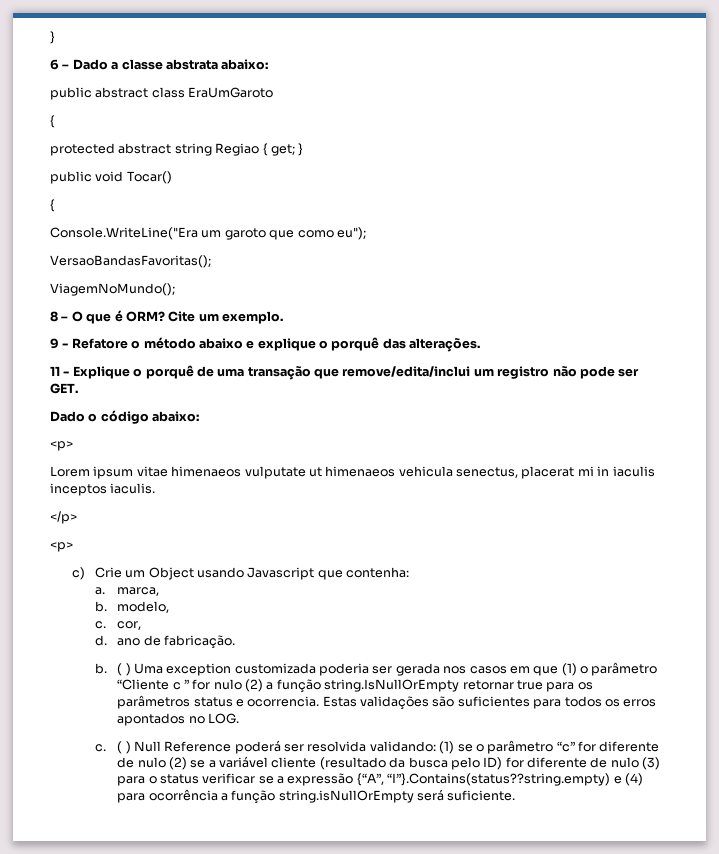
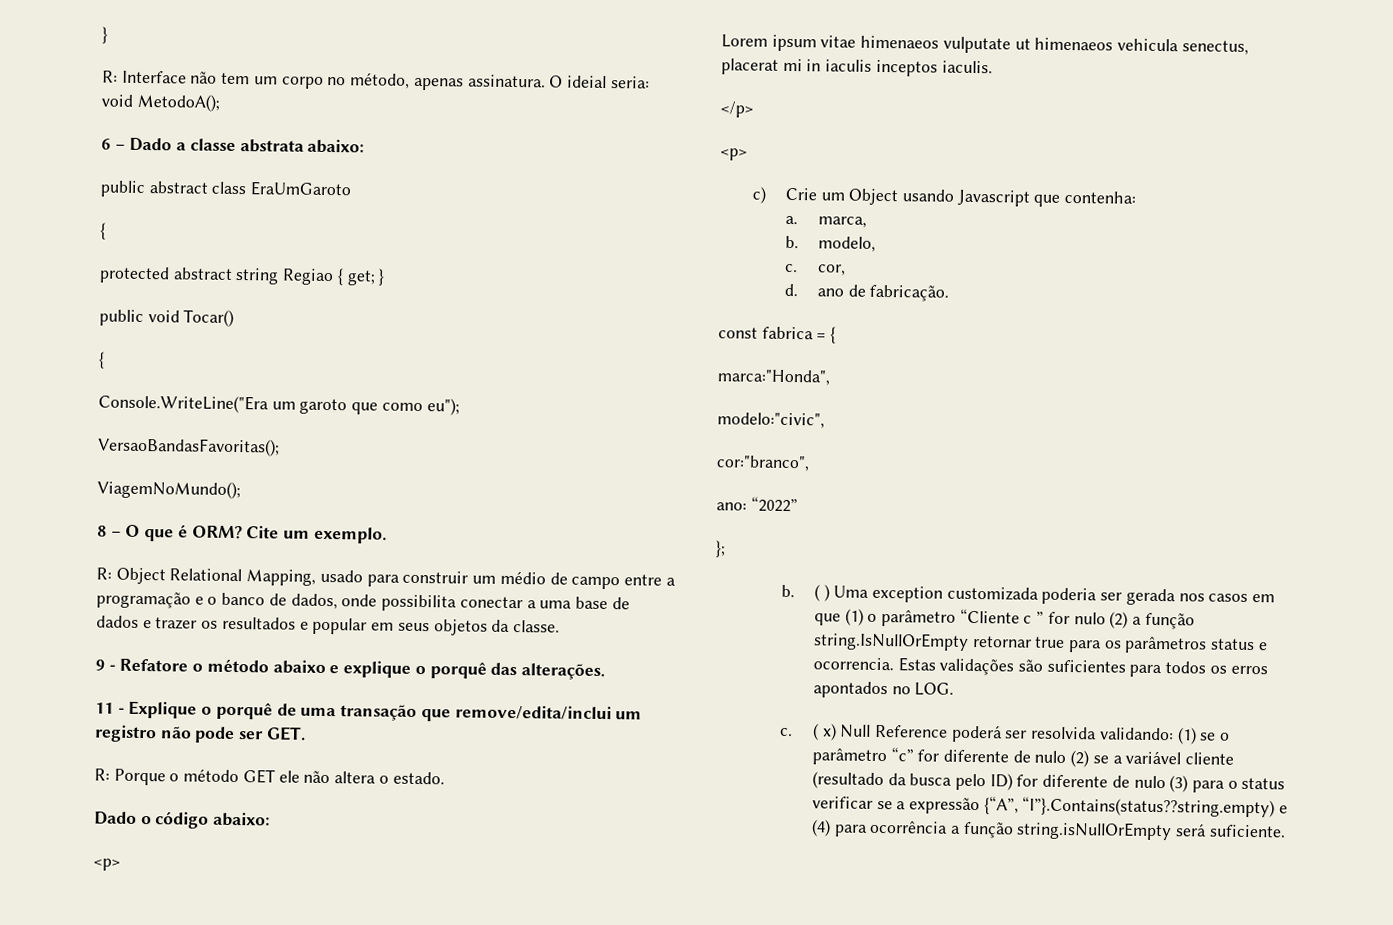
[50,31,55,44] } -> [102,26,108,44] [102,70,650,91] [101,93,220,112] } // R: Interface não tem um corpo no método, apenas assinatura. O ideial seria: void MetodoA();
(283, 317) none -> [96,567,676,590] [96,591,630,612] [96,615,560,636] // R: Object Relational Mapping, usado para construir um médio de campo entre a programação e o banco de dados, onde possibilita conectar a uma base de dados e trazer os resultados e popular em seus objetos da classe.
(78, 388) none -> [94,768,445,786] // R: Porque o método GET ele não altera o estado.
(235, 642) none -> [718,326,837,344] [717,369,831,386] [717,412,825,429] [716,455,810,472] [716,496,798,513] [715,540,726,558] // const fabrica = { // marca:"Honda", // modelo:"civic", // cor:"branco", // ano: “2022” // };
[125,741,131,754] ) -> [822,723,837,741] x)

